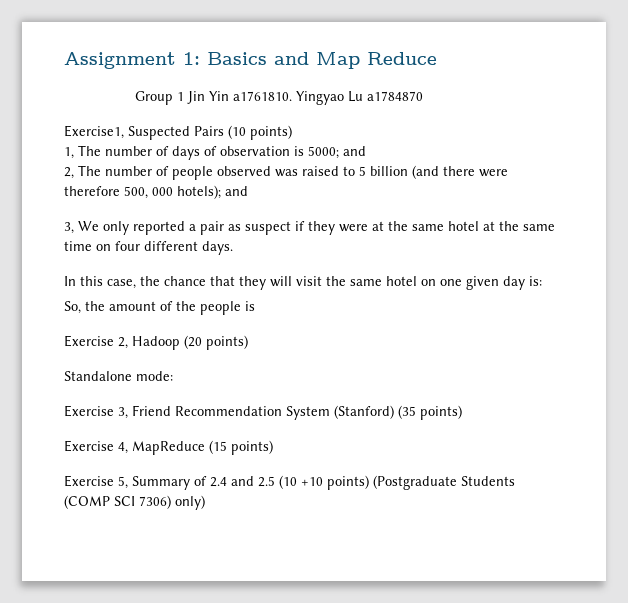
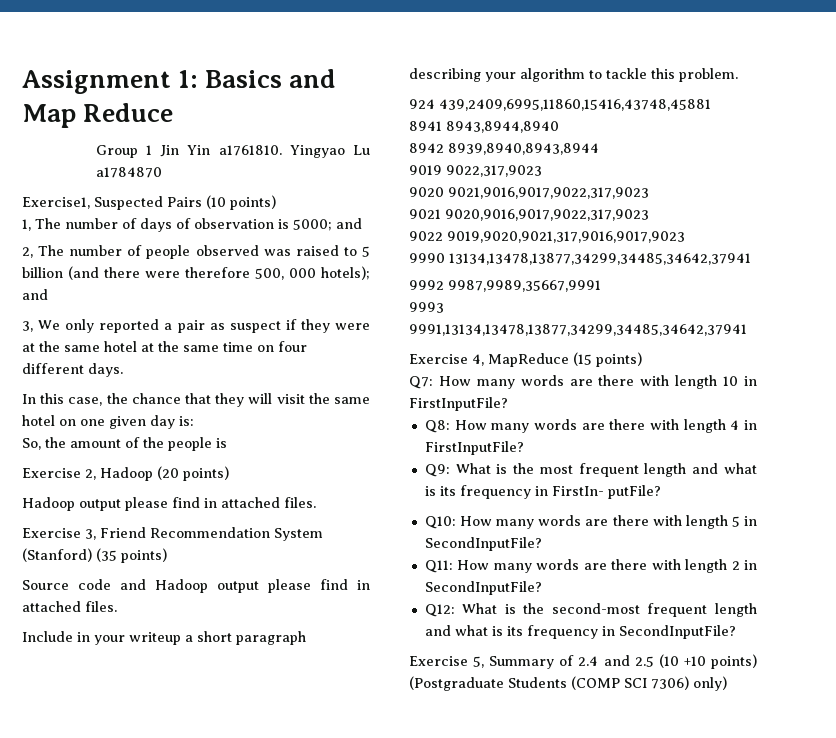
[64,371,173,381] Standalone mode: -> [22,497,316,511] Hadoop output please find in attached files.
(462, 412) none -> [22,579,370,593] [22,601,117,612] [22,631,306,645] [409,68,738,82] [409,99,711,111] [409,121,559,133] [409,143,599,155] [409,165,542,177] [409,187,649,199] [409,209,649,221] [409,231,685,243] [409,253,751,265] [409,280,601,292] [409,302,444,313] [409,324,747,336] // Source code and Hadoop output please find in attached files. // Include in your writeup a short paragraph describing your algorithm to tackle this problem. // 924 439,2409,6995,11860,15416,43748,45881 // 8941 8943,8944,8940 // 8942 8939,8940,8943,8944 // 9019 9022,317,9023 // 9020 9021,9016,9017,9022,317,9023 // 9021 9020,9016,9017,9022,317,9023 // 9022 9019,9020,9021,317,9016,9017,9023 // 9990 13134,13478,13877,34299,34485,34642,37941 // 9992 9987,9989,35667,9991 // 9993 9991,13134,13478,13877,34299,34485,34642,37941
(273, 447) none -> [409,375,757,389] [409,397,508,411] [424,419,757,433] [424,441,524,455] [424,463,757,477] [424,485,661,499] [424,515,757,529] [424,537,542,551] [424,559,757,573] [424,581,542,595] [424,603,757,617] [424,625,736,639] // Q7: How many words are there with length 10 in FirstInputFile? // Q8: How many words are there with length 4 in FirstInputFile? // Q9: What is the most frequent length and what is its frequency in FirstIn- putFile? // Q10: How many words are there with length 5 in SecondInputFile? // Q11: How many words are there with length 2 in SecondInputFile? // Q12: What is the second-most frequent length and what is its frequency in SecondInputFile?

